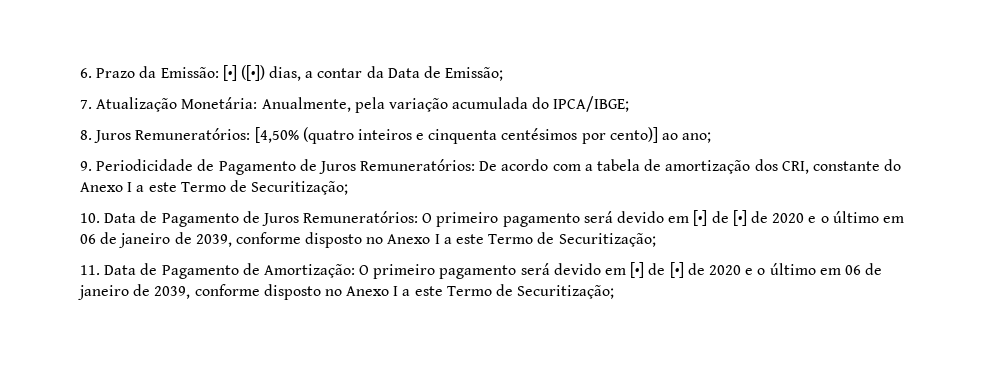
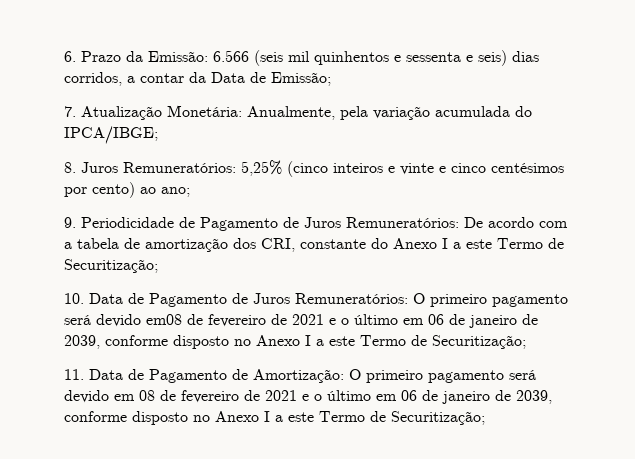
[222,65,302,81] [•] ([•]) dias, -> [213,50,539,66] [64,72,122,86] 6.566 (seis mil quinhentos e sessenta e seis) dias corridos,
[254,127,498,144] [4,50% (quatro inteiros e cinquenta -> [241,160,486,177] 5,25% (cinco inteiros e vinte e cinco
[609,127,658,143] cento)] -> [92,182,135,198] cento)
[668,210,805,226] em [•] de [•] de 2020 -> [146,314,324,327] em08 de fevereiro de 2021
[630,262,741,278] [•] de [•] de 2020 -> [139,390,297,403] 08 de fevereiro de 2021

